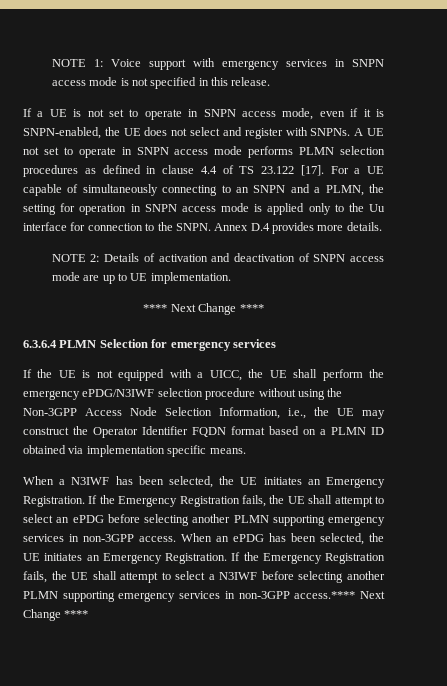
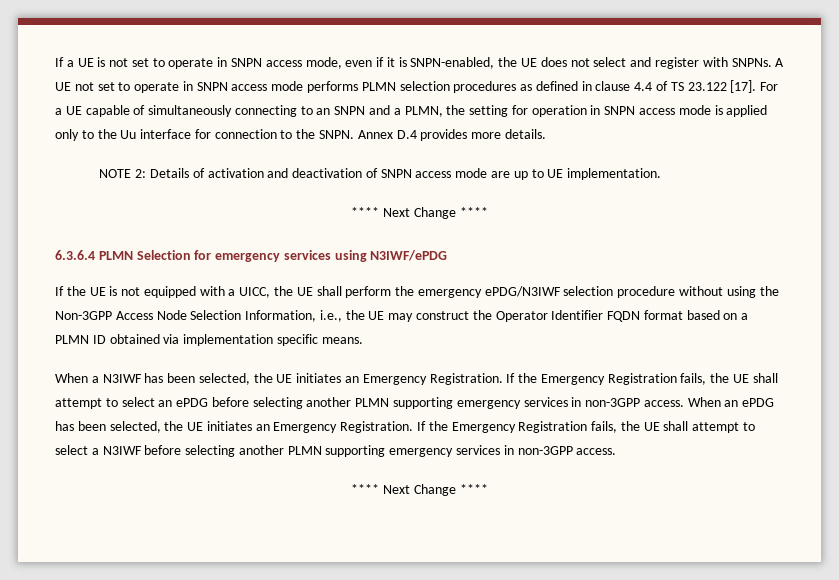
[51,58,384,70] [51,77,271,89] NOTE 1: Voice support with emergency services in SNPN access mode is not specified in this release. // -> (55, 62) none
(276, 343) none -> [334,250,448,262] using N3IWF/ePDG
[294,591,356,599] access.**** -> [576,448,617,455] [351,484,380,494] access. // ****

